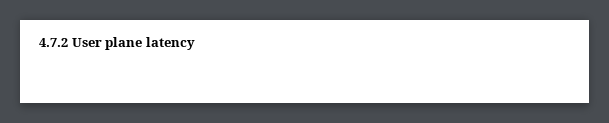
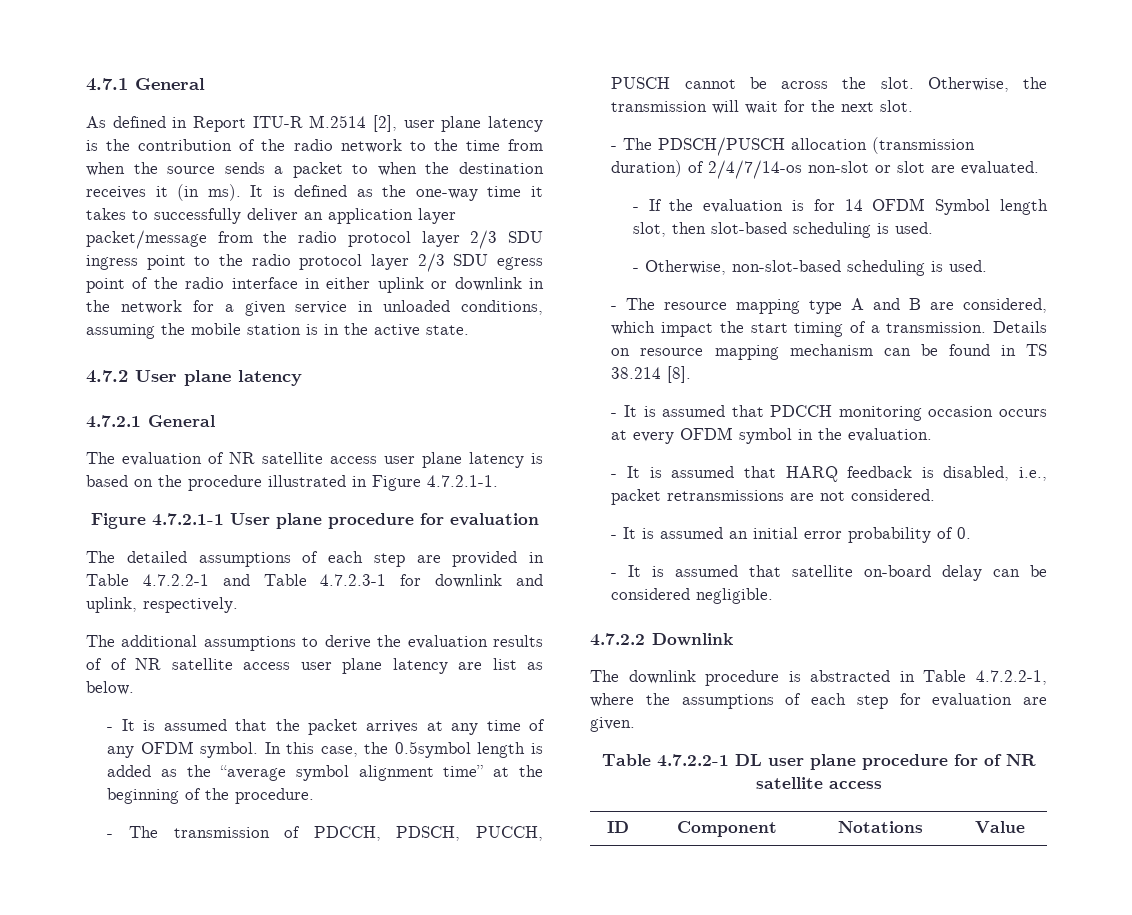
[39,37,195,50] 4.7.2 User plane latency -> [86,78,205,91] [86,115,543,132] [86,139,543,153] [86,162,544,178] [86,184,543,201] [86,208,456,224] [86,230,543,249] [86,253,543,272] [86,277,544,293] [86,300,543,316] [86,323,469,339] [86,370,302,386] [86,415,215,428] [86,452,543,468] [86,475,498,491] [90,513,539,529] [86,551,544,567] [86,574,543,588] [86,597,238,613] [86,635,543,651] [86,658,543,674] [86,681,134,695] [107,719,546,735] [107,741,544,758] [107,765,543,781] [107,788,315,804] [107,826,543,841] [611,77,1047,92] [611,100,914,114] [611,137,976,156] [611,160,1040,179] [632,198,1048,215] [632,222,933,238] [632,260,987,276] [611,298,1047,314] [611,321,1047,337] [611,344,1047,360] [611,366,692,383] [611,405,1047,421] [611,427,933,444] [611,466,1047,482] [611,489,936,505] [611,527,972,543] [611,565,1047,581] [611,588,774,604] [590,633,733,646] [590,670,1047,686] [590,693,1047,709] [590,717,635,732] [601,754,1036,770] [755,777,882,789] [606,821,629,833] [676,821,777,837] [838,821,923,833] [974,821,1025,833] 4.7.1 General // As defined in Report ITU-R M.2514 [2], user plane latency is the contribution of the radio network to the time from when the source sends a packet to when the destination receives it (in ms). It is defined as the one-way time it takes to successfully deliver an application layer packet/message from the radio protocol layer 2/3 SDU ingress point to the radio protocol layer 2/3 SDU egress point of the radio interface in either uplink or downlink in the network for a given service in unloaded conditions, assuming the mobile station is in the active state. // 4.7.2 User plane latency // 4.7.2.1 General // The evaluation of NR satellite access user plane latency is based on the procedure illustrated in Figure 4.7.2.1-1. // Figure 4.7.2.1-1 User plane procedure for evaluation // The detailed assumptions of each step are provided in Table 4.7.2.2-1 and Table 4.7.2.3-1 for downlink and uplink, respectively. // The additional assumptions to derive the evaluation results of of NR satellite access user plane latency are list as below. // - It is assumed that the packet arrives at any time of any OFDM symbol. In this case, the 0.5symbol length is added as the “average symbol alignment time” at the beginning of the procedure. // - The transmission of PDCCH, PDSCH, PUCCH, PUSCH cannot be across the slot. Otherwise, the transmission will wait for the next slot. // - The PDSCH/PUSCH allocation (transmission duration) of 2/4/7/14-os non-slot or slot are evaluated. // - If the evaluation is for 14 OFDM Symbol length slot, then slot-based scheduling is used. // - Otherwise, non-slot-based scheduling is used. // - The resource mapping type A and B are considered, which impact the start timing of a transmission. Details on resource mapping mechanism can be found in TS 38.214 [8]. // - It is assumed that PDCCH monitoring occasion occurs at every OFDM symbol in the evaluation. // - It is assumed that HARQ feedback is disabled, i.e., packet retransmissions are not considered. // - It is assumed an initial error probability of 0. // - It is assumed that satellite on-board delay can be considered negligible. // 4.7.2.2 Downlink // The downlink procedure is abstracted in Table 4.7.2.2-1, where the assumptions of each step for evaluation are given. // Table 4.7.2.2-1 DL user plane procedure for of NR satellite access // ID | Component | Notations | Value

